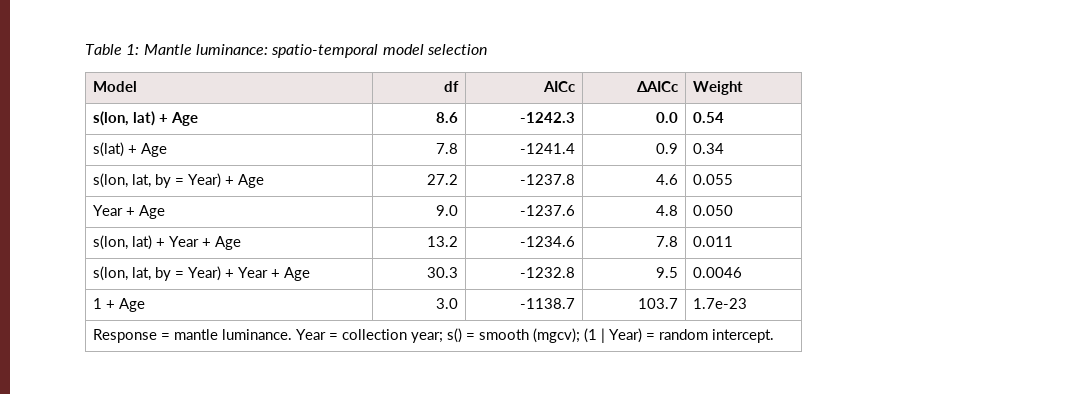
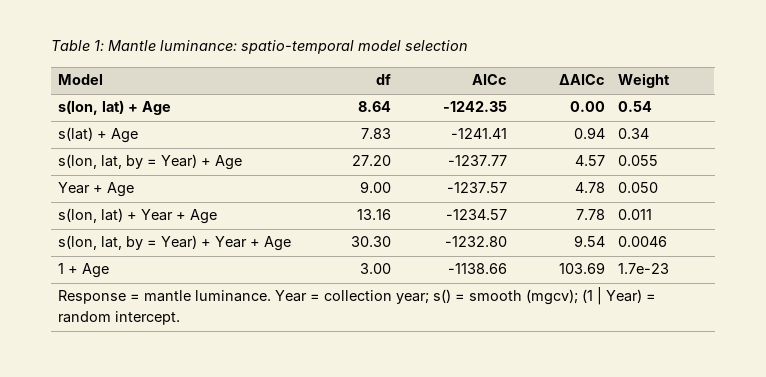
[435,112,458,123] [519,112,575,123] [655,112,678,123] 8.6 | -1242.3 | 0.0 -> [358,101,392,112] [443,101,508,112] [570,101,606,112] 8.64 | -1242.35 | 0.00
[435,143,458,154] [519,143,575,154] [655,143,678,154] 7.8 | -1241.4 | 0.9 -> [361,128,392,139] [451,128,508,139] [574,127,606,139] 7.83 | -1241.41 | 0.94
[426,174,458,185] [519,174,575,185] [655,174,678,185] 27.2 | -1237.8 | 4.6 -> [352,155,392,166] [448,155,508,166] [575,155,606,166] 27.20 | -1237.77 | 4.57
[435,205,458,216] [519,205,575,216] [655,205,678,216] 9.0 | -1237.6 | 4.8 -> [360,181,392,193] [447,182,508,193] [575,182,606,193] 9.00 | -1237.57 | 4.78
[426,236,458,247] [519,236,575,247] [655,236,678,247] 13.2 | -1234.6 | 7.8 -> [357,209,392,220] [446,209,508,220] [576,209,606,220] 13.16 | -1234.57 | 7.78
[426,267,458,278] [519,267,575,278] [655,267,678,278] 30.3 | -1232.8 | 9.5 -> [351,236,392,247] [445,236,508,247] [574,235,606,247] 30.30 | -1232.80 | 9.54
[435,298,458,309] [519,298,575,309] [637,298,678,309] 3.0 | -1138.7 | 103.7 -> [360,263,392,274] [448,263,508,274] [559,262,606,274] 3.00 | -1138.66 | 103.69

